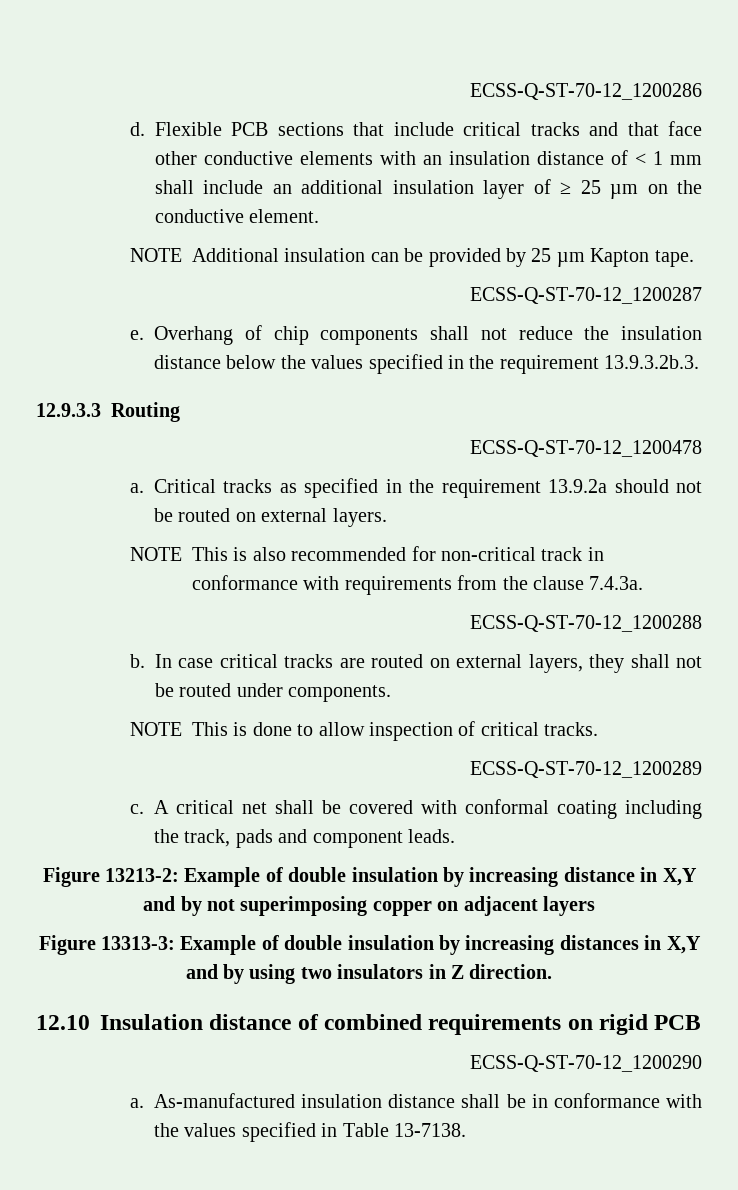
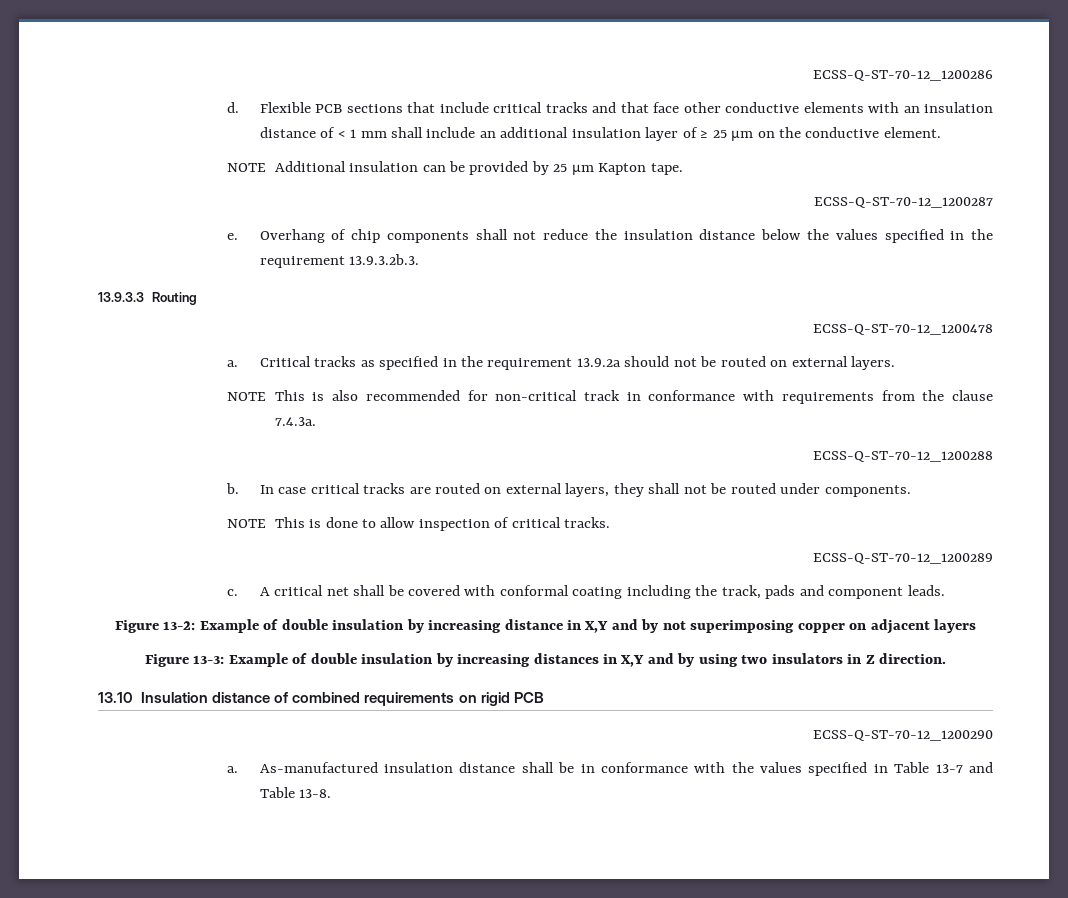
[36,403,101,417] 12.9.3.3 -> [98,292,144,302] 13.9.3.3
[104,868,179,882] 13213-2: -> [163,621,196,630] 13-2:
[100,936,175,950] 13313-3: -> [193,655,225,664] 13-3:
[36,1015,90,1030] 12.10 -> [98,692,133,703] 13.10
[394,1123,467,1137] 13-7138. -> [935,762,994,773] [259,787,332,798] 13-7 and Table 13-8.

